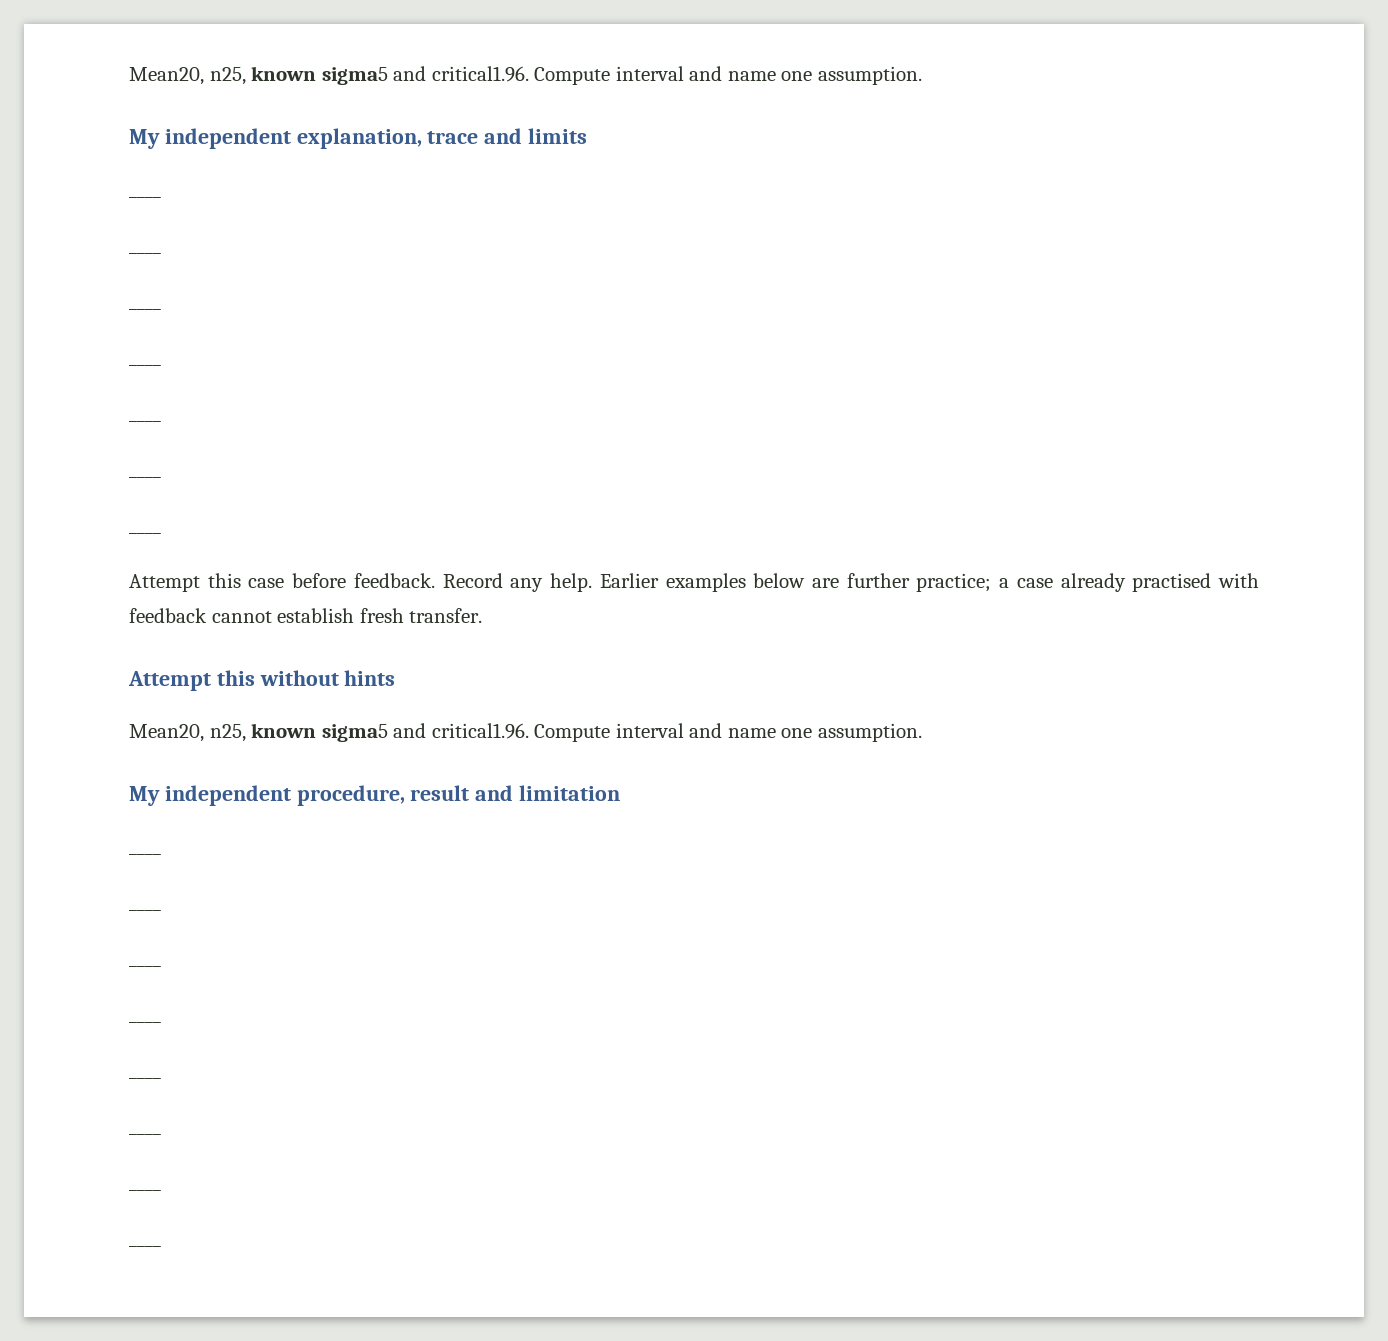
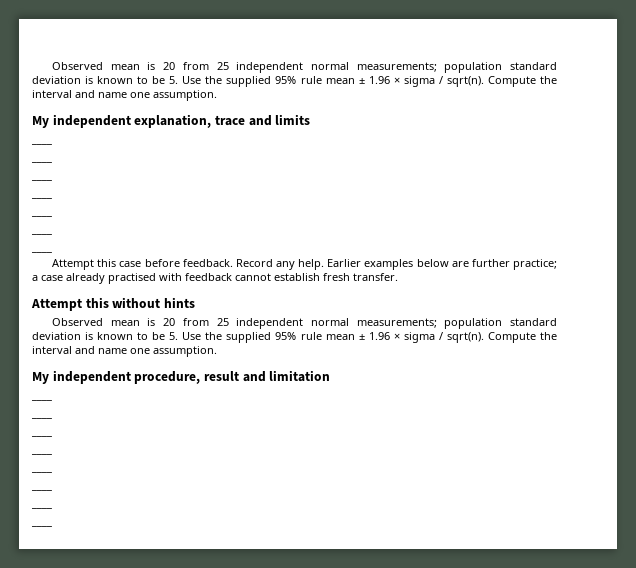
[129,66,611,85] Mean20, n25, known sigma5 and critical1.96. Compute -> [52,62,557,73] [32,76,557,87] Observed mean is 20 from 25 independent normal measurements; population standard deviation is known to be 5. Use the supplied 95% rule mean ± 1.96 × sigma / sqrt(n). Compute the
[129,723,611,742] Mean20, n25, known sigma5 and critical1.96. Compute -> [52,318,557,329] [32,332,557,343] Observed mean is 20 from 25 independent normal measurements; population standard deviation is known to be 5. Use the supplied 95% rule mean ± 1.96 × sigma / sqrt(n). Compute the

